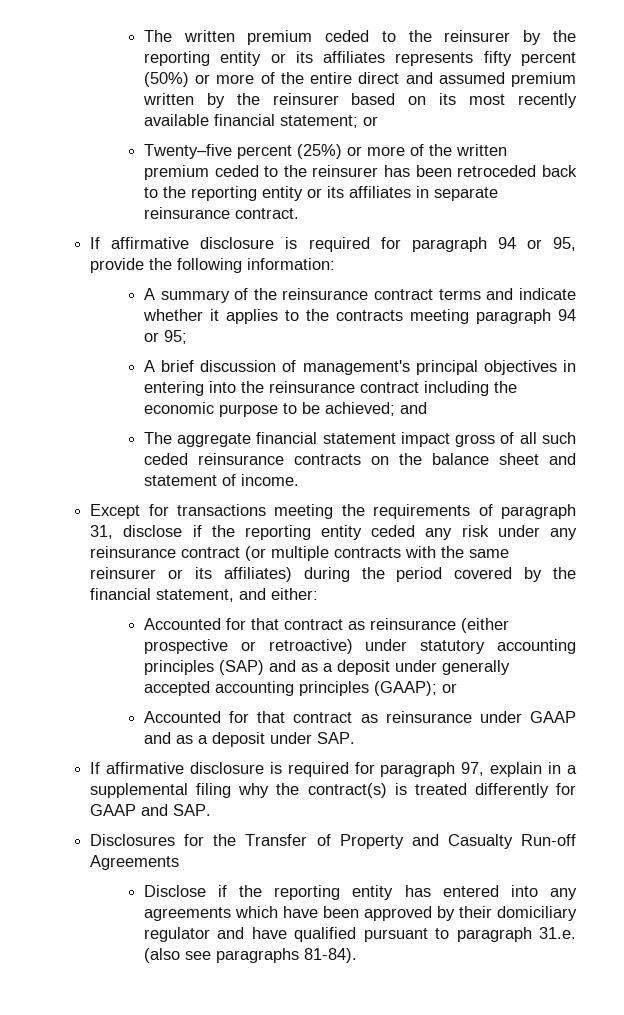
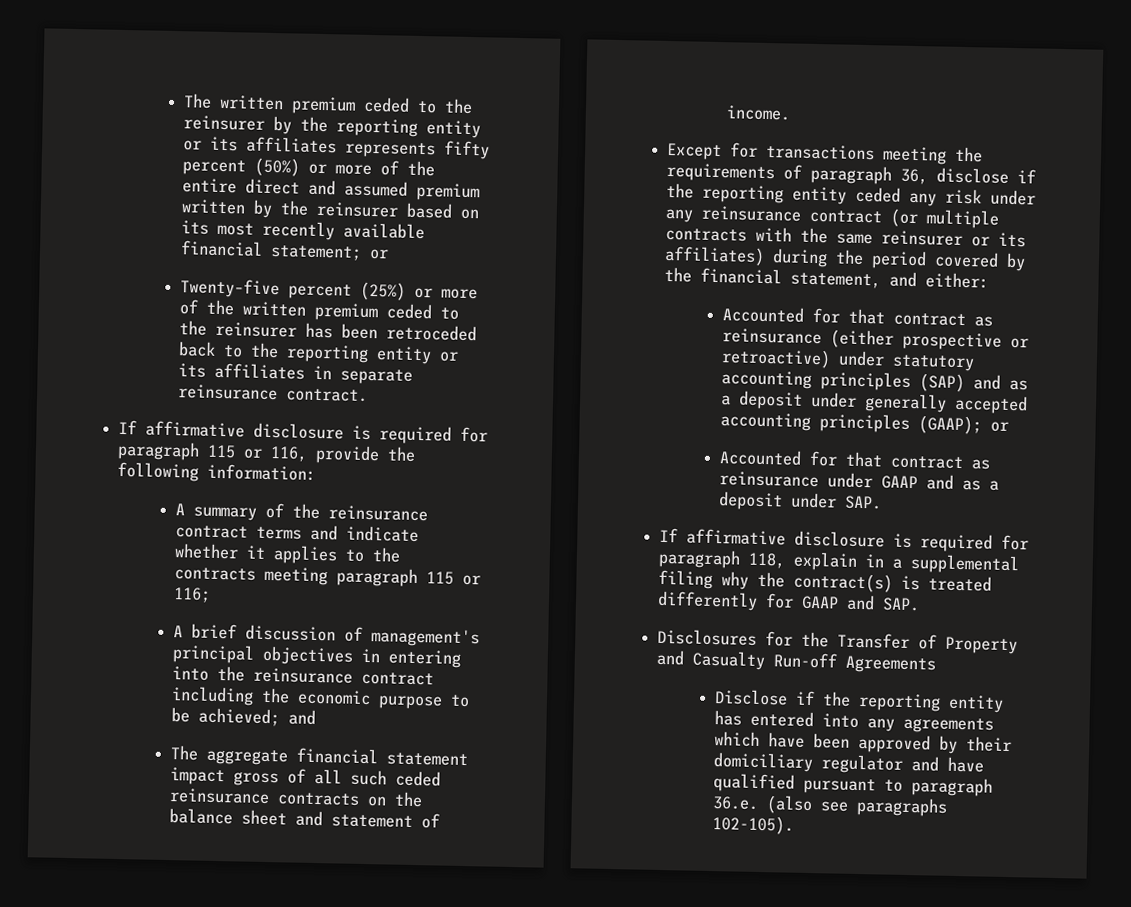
[497,237,576,251] 94 or 95, -> [207,444,309,462] 115 or 116,
[558,309,577,321] [143,330,187,344] 94 or 95; -> [425,571,481,586] [172,587,211,603] 115 or 116;
[90,525,114,539] 31, -> [900,168,929,185] 36,
[461,762,485,776] 97, -> [748,552,787,569] 118,
[539,927,576,939] 31.e. -> [711,796,759,810] 36.e.
[303,948,357,963] 81-84). -> [711,815,794,835] 102-105).

